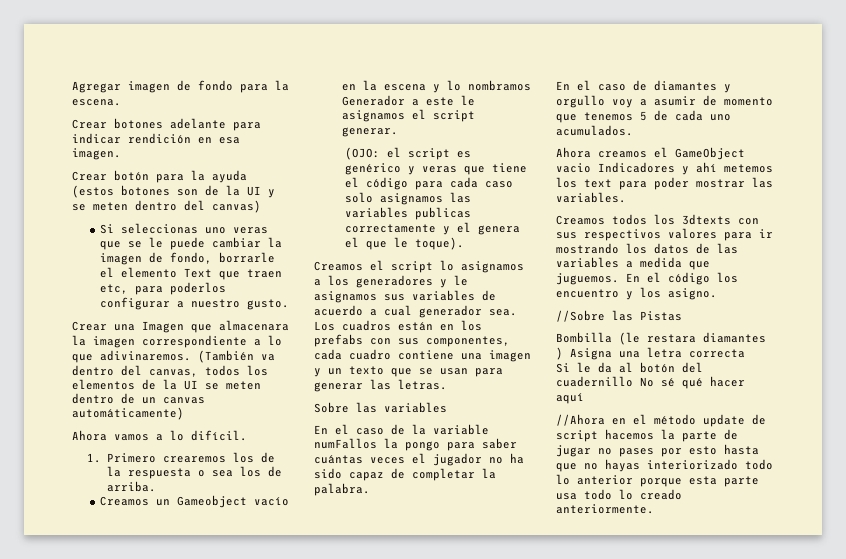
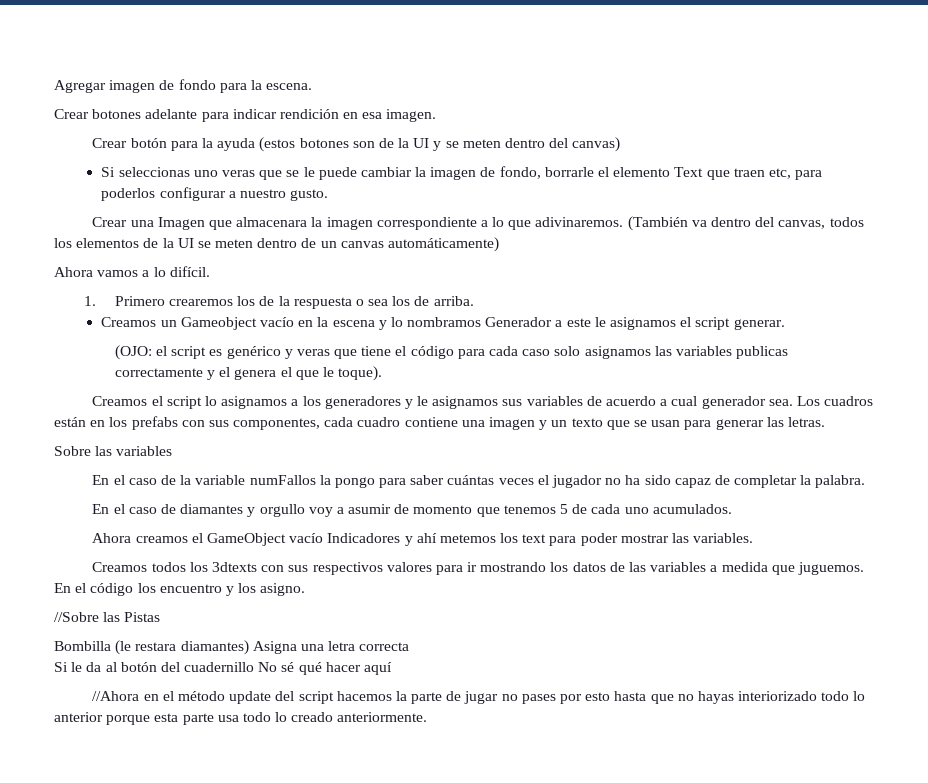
[556,163,591,173] vacio -> [289,533,324,543] vacío
[703,332,766,343] [556,347,563,360] diamantes ) -> [180,640,249,655] diamantes)
[752,414,766,425] de -> [275,691,295,701] del

